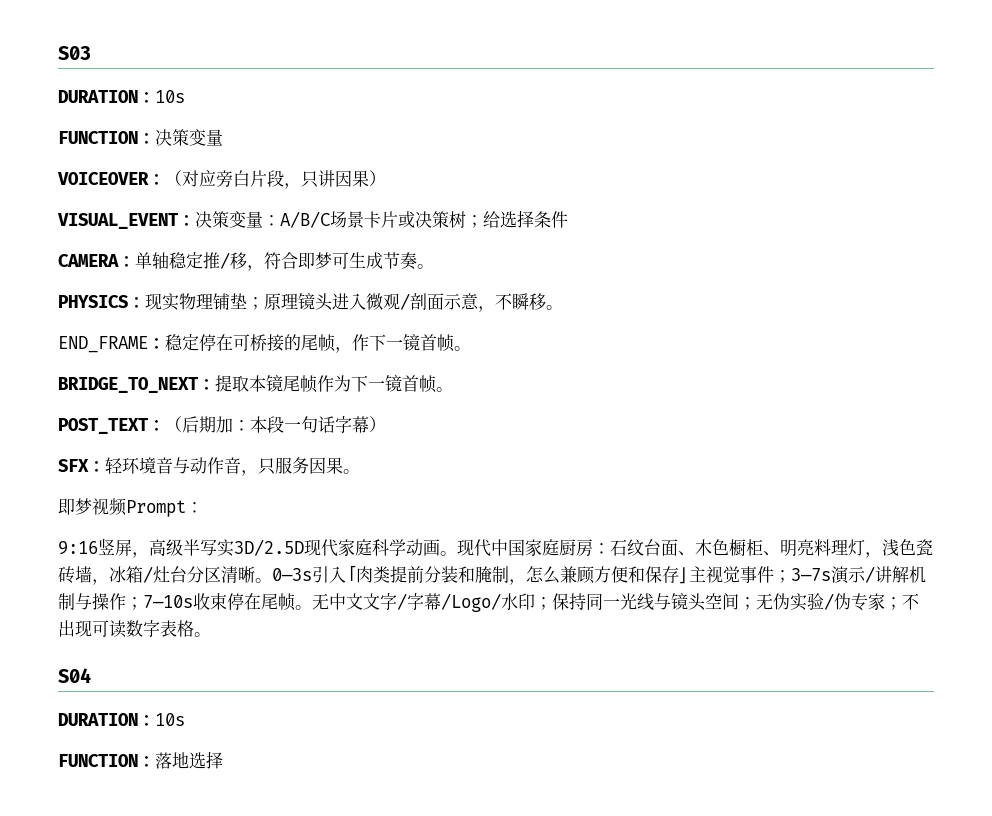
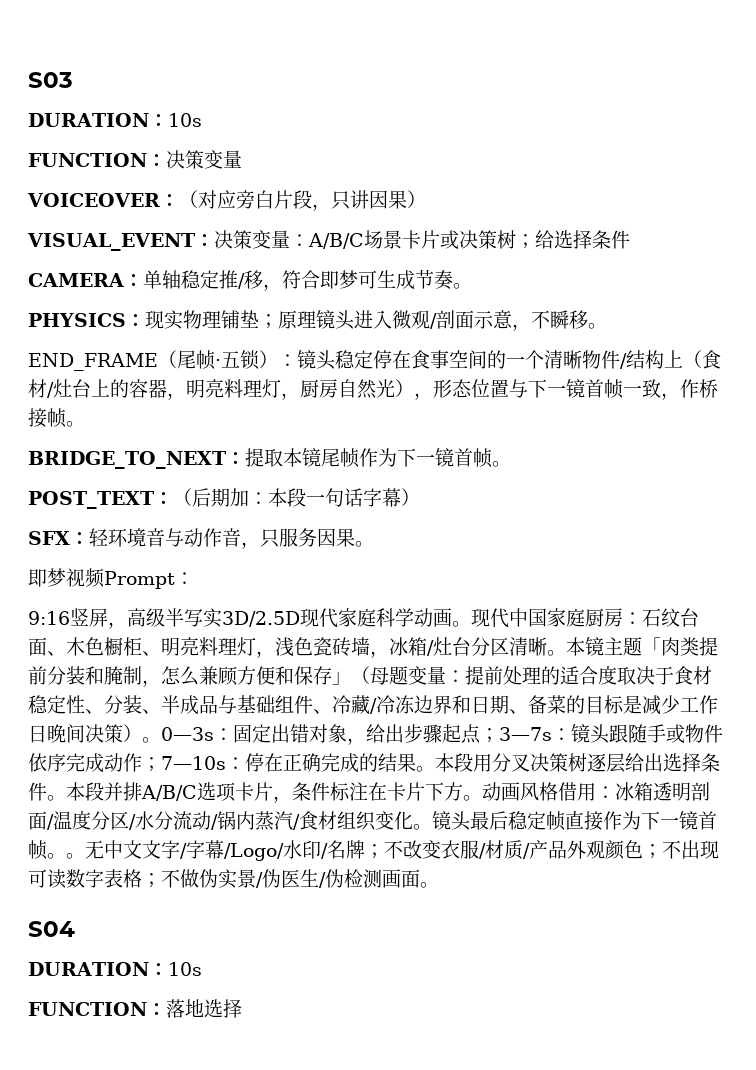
[148,333,437,353] ：稳定停在可桥接的尾帧，作下一镜首 -> [158,350,721,370] [28,379,718,400] [28,408,47,428] （尾帧·五锁）：镜头稳定停在食事空间的一个清晰物件/结构上（食材/灶台上的容器，明亮料理灯，厨房自然光），形态位置与下一镜首帧一致，作桥接
[272,566,346,583] 0—3s引入 -> [566,637,642,656] 本镜主题
[689,566,926,584] [58,593,296,611] 主视觉事件；3—7s演示/讲解机制与操作；7—10s收束停在尾帧 -> [351,666,712,685] [28,695,718,715] [28,724,723,745] [28,753,720,773] [28,782,710,803] [28,811,717,831] [28,840,66,860] （母题变量：提前处理的适合度取决于食材稳定性、分装、半成品与基础组件、冷藏/冷冻边界和日期、备菜的目标是减少工作日晚间决策）。0—3s：固定出错对象，给出步骤起点；3—7s：镜头跟随手或物件依序完成动作；7—10s：停在正确完成的结果。本段用分叉决策树逐层给出选择条件。本段并排A/B/C选项卡片，条件标注在卡片下方。动画风格借用：冰箱透明剖面/温度分区/水分流动/锅内蒸汽/食材组织变化。镜头最后稳定帧直接作为下一镜首帧。
[535,592,885,611] ；保持同一光线与镜头空间；无伪实验/伪专家 -> [321,840,643,860] /名牌；不改变衣服/材质/产品外观颜色
(194, 628) none -> [142,869,420,889] ；不做伪实景/伪医生/伪检测画面

